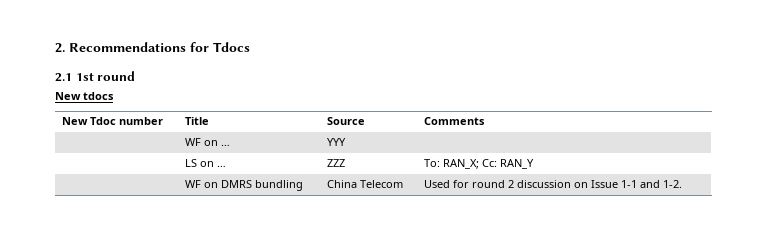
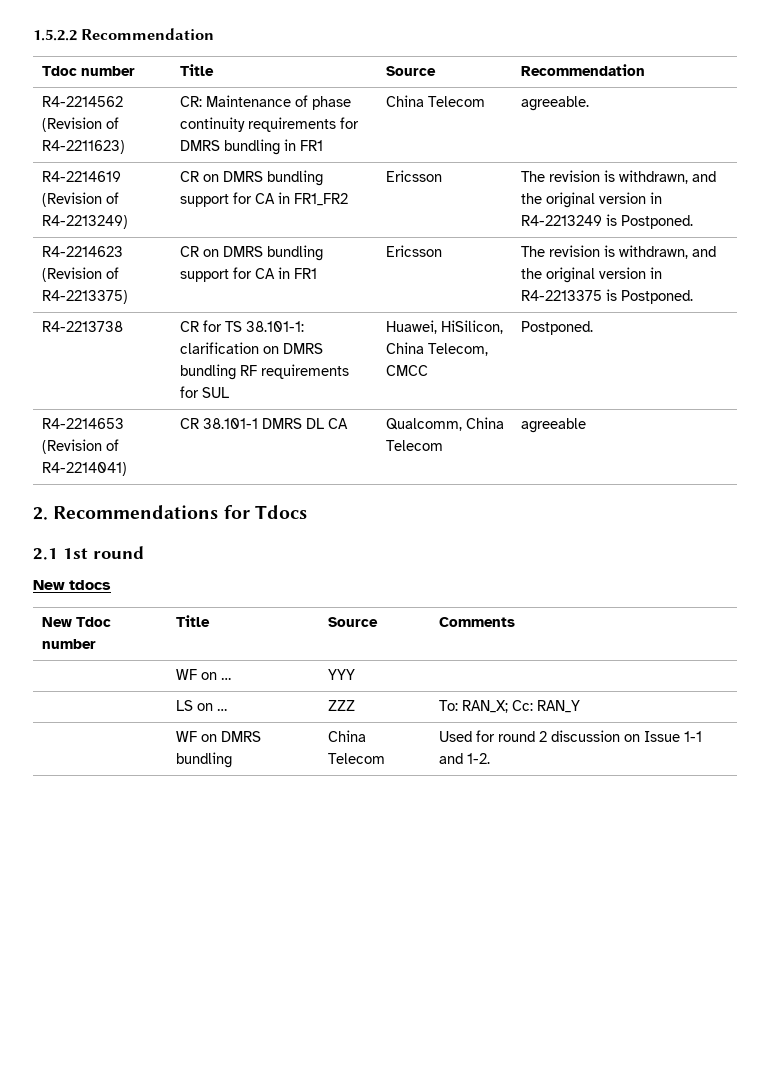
(55, 48) none -> [33,28,215,41] [41,66,135,76] [179,64,214,76] [385,66,436,76] [520,64,645,76] [41,96,123,107] [41,117,119,132] [41,140,125,154] [179,95,351,110] [179,117,359,132] [179,139,323,155] [385,95,485,107] [520,96,589,111] [41,171,121,182] [41,192,119,207] [41,215,128,229] [179,170,323,186] [179,192,348,207] [385,170,442,182] [520,170,716,184] [520,192,662,208] [520,214,693,229] [41,246,123,257] [41,267,119,282] [41,290,128,304] [179,245,323,261] [179,267,317,282] [385,245,442,257] [520,245,716,259] [520,267,662,283] [520,289,693,304] [41,321,123,332] [179,320,304,332] [179,342,323,354] [179,364,349,380] [179,386,229,398] [385,320,503,334] [385,342,488,356] [385,365,428,376] [520,321,593,335] [41,418,124,429] [41,439,119,454] [41,462,127,476] [179,418,348,429] [385,417,504,431] [385,440,443,451] [520,418,586,433] 1.5.2.2 Recommendation // Tdoc number | Title | Source | Recommendation // R4-2214562 (Revision of R4-2211623) | CR: Maintenance of phase continuity requirements for DMRS bundling in FR1 | China Telecom | agreeable. // R4-2214619 (Revision of R4-2213249) | CR on DMRS bundling support for CA in FR1_FR2 | Ericsson | The revision is withdrawn, and the original version in R4-2213249 is Postponed. // R4-2214623 (Revision of R4-2213375) | CR on DMRS bundling support for CA in FR1 | Ericsson | The revision is withdrawn, and the original version in R4-2213375 is Postponed. // R4-2213738 | CR for TS 38.101-1: clarification on DMRS bundling RF requirements for SUL | Huawei, HiSilicon, China Telecom, CMCC | Postponed. // R4-2214653 (Revision of R4-2214041) | CR 38.101-1 DMRS DL CA | Qualcomm, China Telecom | agreeable //

